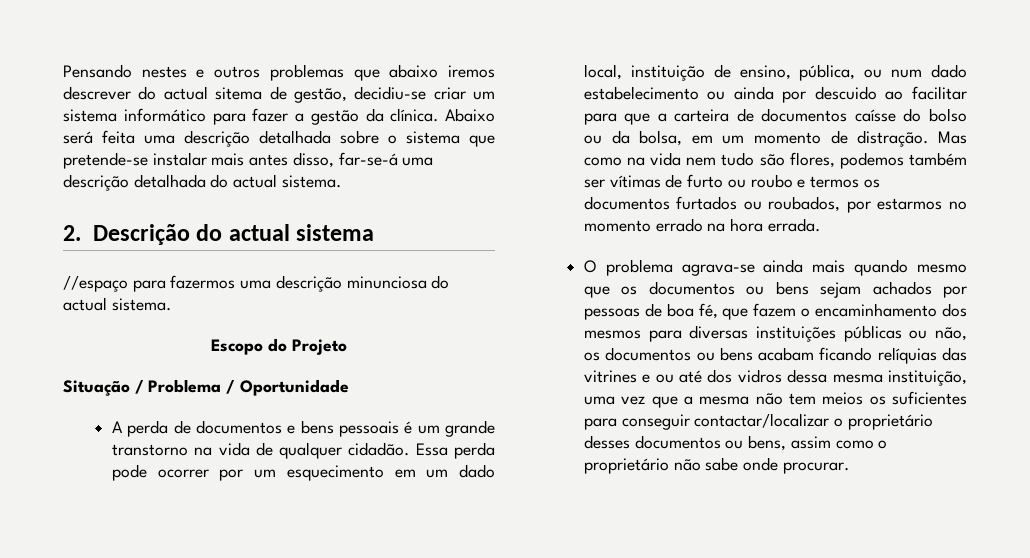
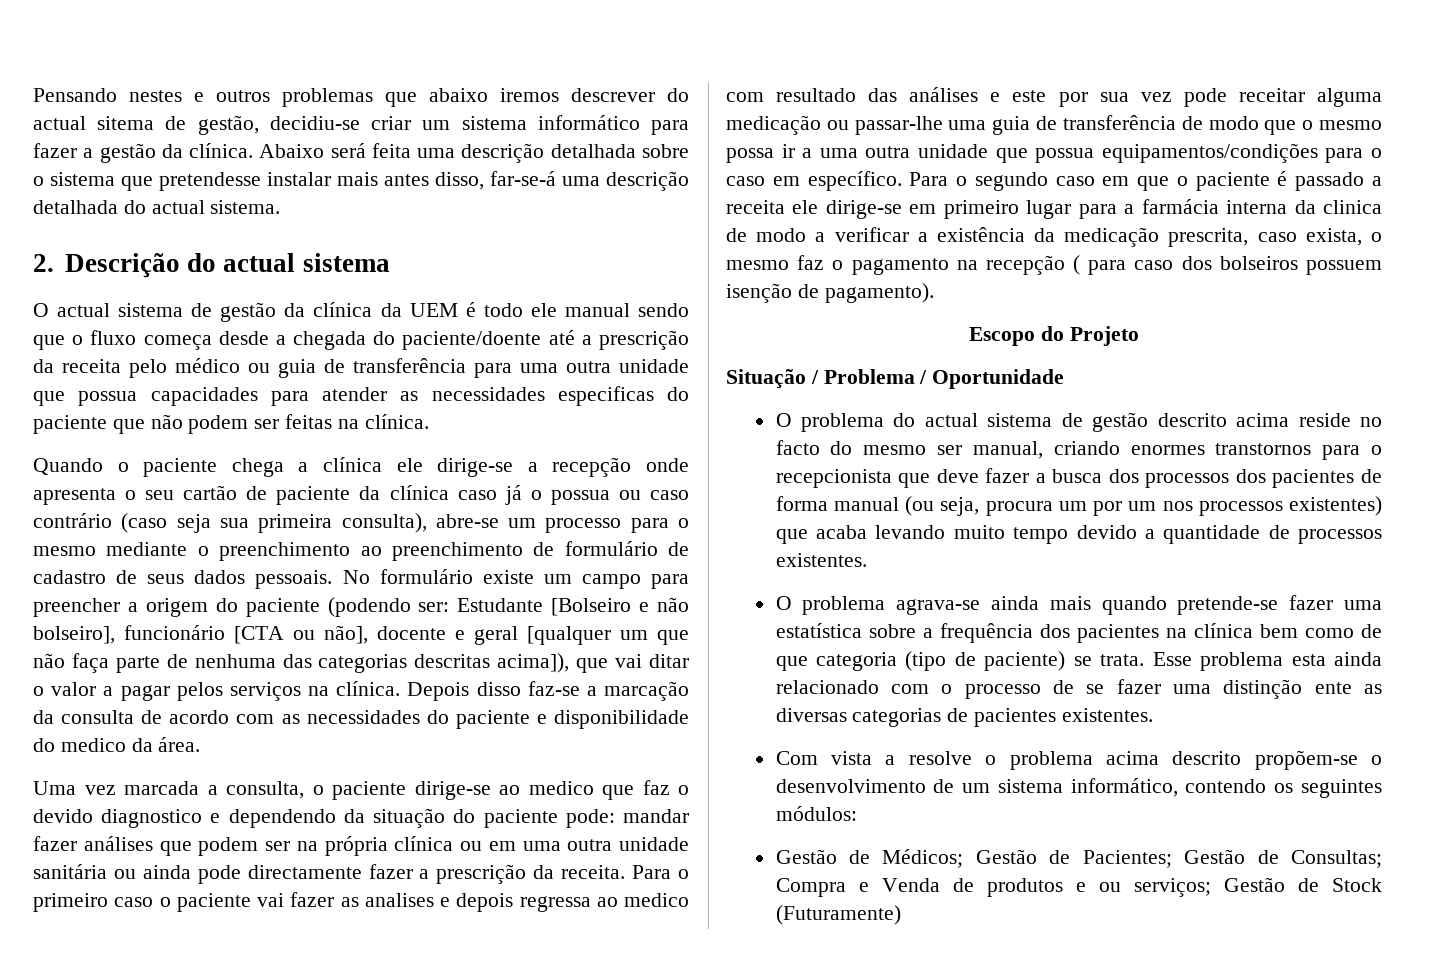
[63,152,148,169] pretende-se -> [159,172,261,191] pretendesse
[63,275,450,292] [63,297,171,311] //espaço para fazermos uma descrição minunciosa do actual sistema. -> [33,302,690,322] [33,330,689,350] [33,358,689,378] [33,386,689,406] [33,414,429,434] [33,457,690,477] [33,485,690,505] [33,513,689,533] [33,541,689,561] [33,569,690,589] [33,597,689,617] [33,625,689,645] [33,653,689,673] [33,681,689,701] [33,710,690,729] [33,737,201,752] [33,780,689,800] [33,808,689,828] [33,836,689,856] [33,864,689,884] [33,892,689,912] [726,87,1382,107] [726,115,1382,135] [726,143,1382,163] [726,171,1382,191] [726,199,1382,219] [726,227,1382,247] [726,255,1382,275] [726,283,934,303] O actual sistema de gestão da clínica da UEM é todo ele manual sendo que o fluxo começa desde a chegada do paciente/doente até a prescrição da receita pelo médico ou guia de transferência para uma outra unidade que possua capacidades para atender as necessidades especificas do paciente que não podem ser feitas na clínica. // Quando o paciente chega a clínica ele dirige-se a recepção onde apresenta o seu cartão de paciente da clínica caso já o possua ou caso contrário (caso seja sua primeira consulta), abre-se um processo para o mesmo mediante o preenchimento ao preenchimento de formulário de cadastro de seus dados pessoais. No formulário existe um campo para preencher a origem do paciente (podendo ser: Estudante [Bolseiro e não bolseiro], funcionário [CTA ou não], docente e geral [qualquer um que não faça parte de nenhuma das categorias descritas acima]), que vai ditar o valor a pagar pelos serviços na clínica. Depois disso faz-se a marcação da consulta de acordo com as necessidades do paciente e disponibilidade do medico da área. // Uma vez marcada a consulta, o paciente dirige-se ao medico que faz o devido diagnostico e dependendo da situação do paciente pode: mandar fazer análises que podem ser na própria clínica ou em uma outra unidade sanitária ou ainda pode directamente fazer a prescrição da receita. Para o primeiro caso o paciente vai fazer as analises e depois regressa ao medico com resultado das análises e este por sua vez pode receitar alguma medicação ou passar-lhe uma guia de transferência de modo que o mesmo possa ir a uma outra unidade que possua equipamentos/condições para o caso em específico. Para o segundo caso em que o paciente é passado a receita ele dirige-se em primeiro lugar para a farmácia interna da clinica de modo a verificar a existência da medicação prescrita, caso exista, o mesmo faz o pagamento na recepção ( para caso dos bolseiros possuem isenção de pagamento).
[111,420,495,437] [111,442,495,459] [111,464,495,481] [583,64,967,81] [583,86,967,103] [583,108,967,125] [583,130,967,147] [583,152,967,169] [583,174,880,188] [583,196,967,213] [583,218,820,232] A perda de documentos e bens pessoais é um grande transtorno na vida de qualquer cidadão. Essa perda pode ocorrer por um esquecimento em um dado local, instituição de ensino, pública, ou num dado estabelecimento ou ainda por descuido ao facilitar para que a carteira de documentos caísse do bolso ou da bolsa, em um momento de distração. Mas como na vida nem tudo são flores, podemos também ser vítimas de furto ou roubo e termos os documentos furtados ou roubados, por estarmos no momento errado na hora errada. -> [775,412,1382,432] [775,440,1383,460] [775,468,1382,488] [775,496,1382,516] [775,525,1382,544] [775,553,867,567] O problema do actual sistema de gestão descrito acima reside no facto do mesmo ser manual, criando enormes transtornos para o recepcionista que deve fazer a busca dos processos dos pacientes de forma manual (ou seja, procura um por um nos processos existentes) que acaba levando muito tempo devido a quantidade de processos existentes.
[917,264,967,273] [583,281,967,298] [583,303,967,320] [583,325,967,342] [583,347,967,364] [583,369,967,386] [583,391,967,408] [583,413,933,430] [583,435,888,451] [583,457,849,474] mesmo que os documentos ou bens sejam achados por pessoas de boa fé, que fazem o encaminhamento dos mesmos para diversas instituições públicas ou não, os documentos ou bens acabam ficando relíquias das vitrines e ou até dos vidros dessa mesma instituição, uma vez que a mesma não tem meios os suficientes para conseguir contactar/localizar o proprietário desses documentos ou bens, assim como o proprietário não sabe onde procurar. -> [1177,595,1382,615] [775,623,1382,643] [775,651,1382,671] [775,679,1382,699] [775,708,1153,727] [775,750,1382,770] [775,778,1382,798] [775,806,857,821] [775,849,1382,868] [775,877,1382,897] [775,905,901,925] pretende-se fazer uma estatística sobre a frequência dos pacientes na clínica bem como de que categoria (tipo de paciente) se trata. Esse problema esta ainda relacionado com o processo de se fazer uma distinção ente as diversas categorias de pacientes existentes. // Com vista a resolve o problema acima descrito propõem-se o desenvolvimento de um sistema informático, contendo os seguintes módulos: // Gestão de Médicos; Gestão de Pacientes; Gestão de Consultas; Compra e Venda de produtos e ou serviços; Gestão de Stock (Futuramente)

